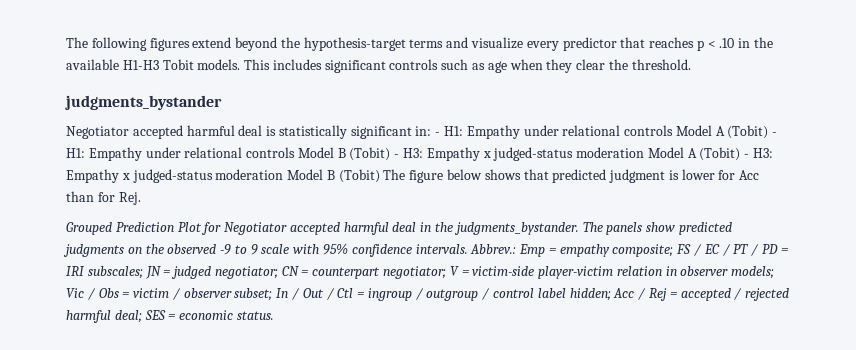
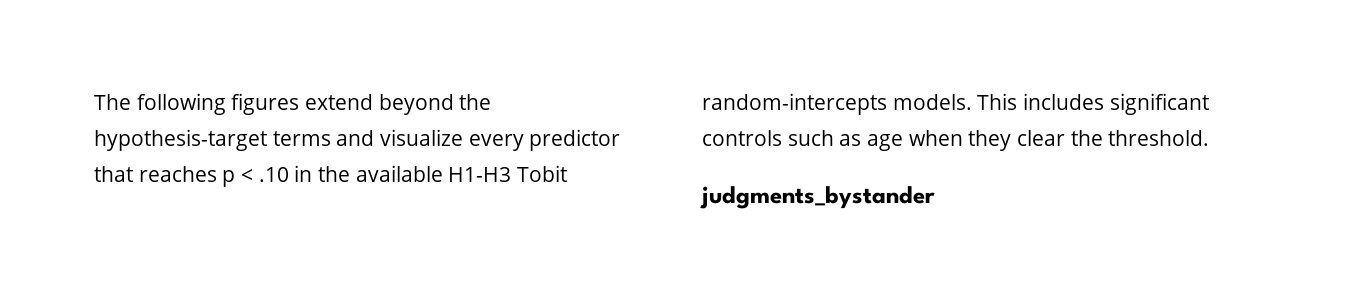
(194, 64) none -> [702,93,887,115] random-intercepts
[66,125,778,139] [66,147,774,161] [66,169,760,183] [66,191,141,205] [66,222,732,235] [63,243,789,257] [66,266,775,279] [66,288,790,301] [66,310,274,323] // Negotiator accepted harmful deal is statistically significant in: - H1: Empathy under relational controls Model A (Tobit) - H1: Empathy under relational controls Model B (Tobit) - H3: Empathy x judged-status moderation Model A (Tobit) - H3: Empathy x judged-status moderation Model B (Tobit) The figure below shows that predicted judgment is lower for Acc than for Rej. // Grouped Prediction Plot for Negotiator accepted harmful deal in the judgments_bystander. The panels show predicted judgments on the observed -9 to 9 scale with 95% confidence intervals. Abbrev.: Emp = empathy composite; FS / EC / PT / PD = IRI subscales; JN = judged negotiator; CN = counterpart negotiator; V = victim-side player-victim relation in observer models; Vic / Obs = victim / observer subset; In / Out / Ctl = ingroup / outgroup / control label hidden; Acc / Rej = accepted / rejected harmful deal; SES = economic status. -> (935, 197) none

